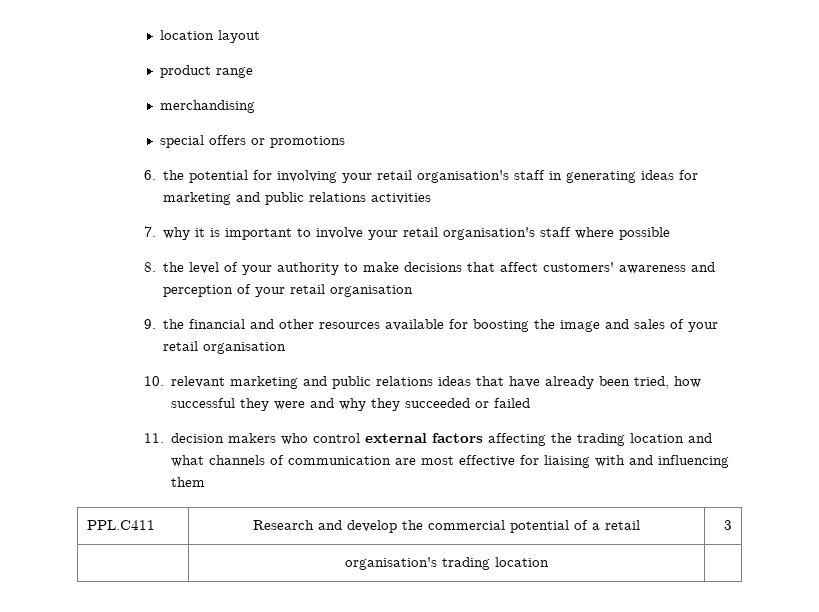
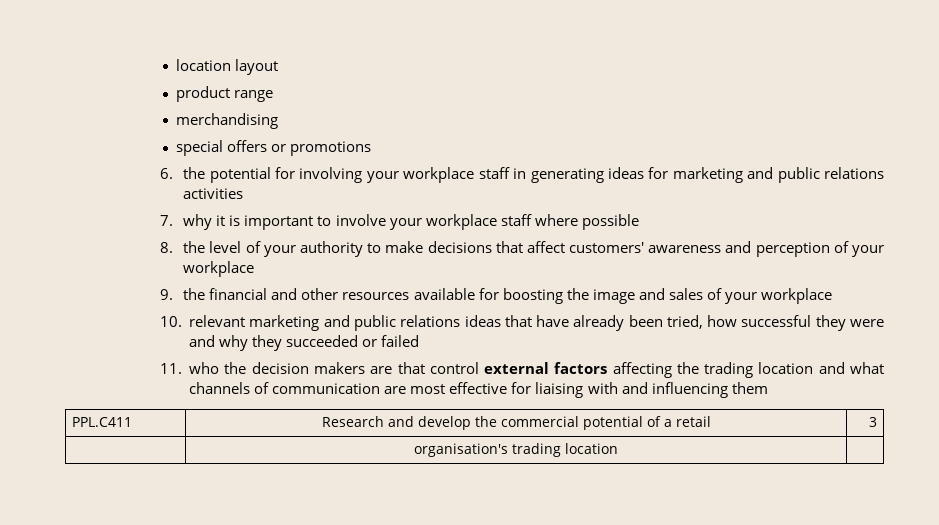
[377,170,510,183] retail organisation's -> [403,167,475,183] workplace
[403,227,536,240] retail organisation's -> [425,214,497,230] workplace
[290,284,414,297] retail organisation -> [183,261,255,277] workplace
[163,341,287,354] retail organisation -> [760,288,832,304] workplace
[171,433,309,445] decision makers who -> [189,362,425,374] who the decision makers are that

